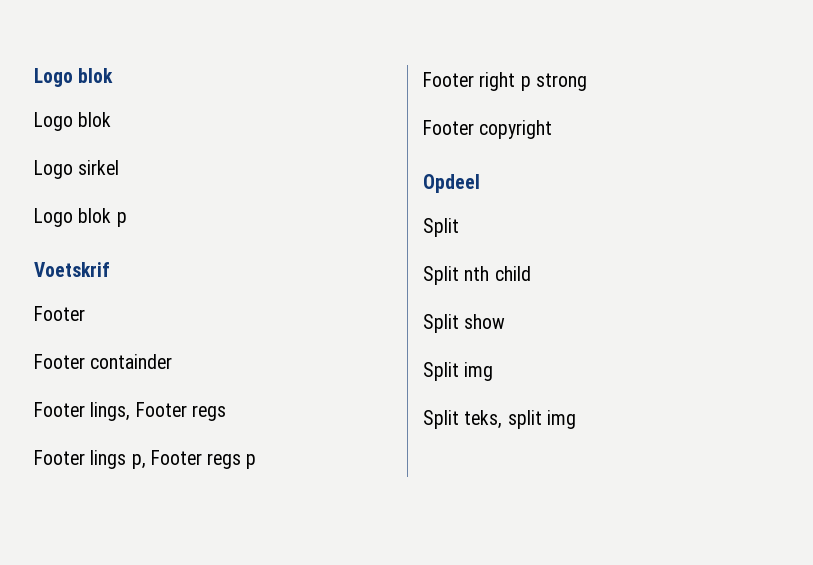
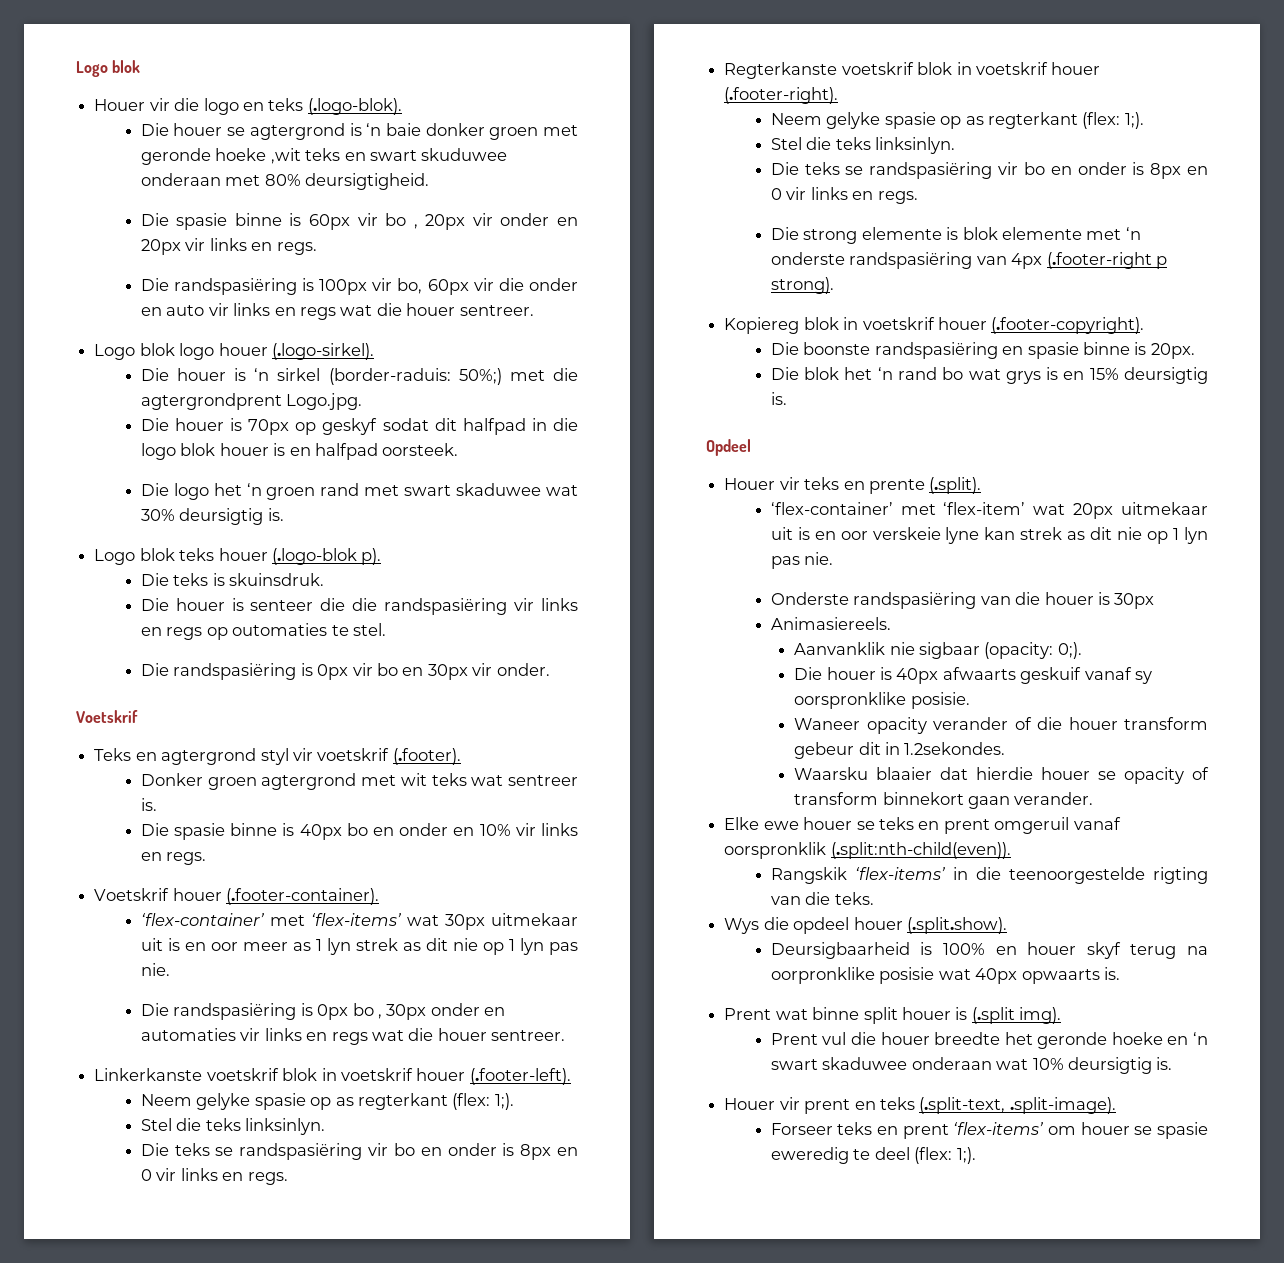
[34,68,114,87] [34,112,112,131] [34,160,120,179] [34,208,127,227] [34,262,110,277] [34,306,85,321] [34,354,173,369] [34,402,226,421] [34,450,257,469] [423,72,587,91] [423,120,553,139] [423,174,480,193] [423,218,459,237] [423,266,531,285] [423,314,506,333] [423,362,494,381] [423,410,576,429] Logo blok // Logo blok // Logo sirkel // Logo blok p // Voetskrif // Footer // Footer containder // Footer lings, Footer regs // Footer lings p, Footer regs p // Footer right p strong // Footer copyright // Opdeel // Split // Split nth child // Split show // Split img // Split teks, split img -> [76,60,141,77] [94,98,402,115] [140,123,579,140] [140,148,508,165] [140,173,430,190] [140,213,578,230] [140,238,317,255] [140,278,578,295] [140,303,534,320] [94,343,374,360] [140,368,578,385] [140,393,363,410] [140,418,578,435] [140,443,459,460] [140,483,578,500] [140,508,284,525] [94,548,382,565] [140,573,325,586] [140,598,578,615] [140,623,387,640] [140,663,550,680] [76,710,138,723] [94,748,461,765] [140,773,578,790] [140,798,157,811] [140,823,578,840] [140,852,207,865] [94,888,380,905] [140,913,578,930] [140,938,579,955] [140,963,170,976] [140,1003,506,1020] [140,1028,566,1045] [94,1068,571,1085] [140,1093,514,1110] [140,1118,326,1135] [140,1143,578,1160] [140,1168,288,1185] [724,62,1101,79] [724,87,839,104] [770,112,1144,129] [770,137,956,154] [770,162,1208,179] [770,187,918,204] [770,227,1141,244] [770,252,1168,269] [770,277,834,294] [724,317,1145,334] [770,342,1195,359] [770,367,1208,384] [770,392,787,405] [706,439,751,456] [724,477,982,494] [770,502,1208,519] [770,527,1208,544] [770,552,834,569] [770,592,1155,609] [770,617,891,630] [794,642,1082,659] [794,667,1153,684] [794,692,970,709] [794,717,1208,734] [794,742,1006,759] [794,767,1209,784] [794,792,1094,809] [724,817,1121,834] [724,842,1011,859] [770,867,1208,884] [770,892,874,905] [724,917,1007,934] [770,942,1208,959] [770,967,1121,984] [724,1007,1062,1024] [770,1032,1208,1049] [770,1057,1173,1074] [724,1097,1116,1114] [770,1122,1208,1139] [770,1147,976,1164] Logo blok // Houer vir die logo en teks (.logo-blok). // Die houer se agtergrond is ‘n baie donker groen met geronde hoeke ,wit teks en swart skuduwee onderaan met 80% deursigtigheid. // Die spasie binne is 60px vir bo , 20px vir onder en 20px vir links en regs. // Die randspasiëring is 100px vir bo, 60px vir die onder en auto vir links en regs wat die houer sentreer. // Logo blok logo houer (.logo-sirkel). // Die houer is ‘n sirkel (border-raduis: 50%;) met die agtergrondprent Logo.jpg. // Die houer is 70px op geskyf sodat dit halfpad in die logo blok houer is en halfpad oorsteek. // Die logo het ‘n groen rand met swart skaduwee wat 30% deursigtig is. // Logo blok teks houer (.logo-blok p). // Die teks is skuinsdruk. // Die houer is senteer die die randspasiëring vir links en regs op outomaties te stel. // Die randspasiëring is 0px vir bo en 30px vir onder. // Voetskrif // Teks en agtergrond styl vir voetskrif (.footer). // Donker groen agtergrond met wit teks wat sentreer is. // Die spasie binne is 40px bo en onder en 10% vir links en regs. // Voetskrif houer (.footer-container). // ‘flex-container’ met ‘flex-items’ wat 30px uitmekaar uit is en oor meer as 1 lyn strek as dit nie op 1 lyn pas nie. // Die randspasiëring is 0px bo , 30px onder en automaties vir links en regs wat die houer sentreer. // Linkerkanste voetskrif blok in voetskrif houer (.footer-left). // Neem gelyke spasie op as regterkant (flex: 1;). // Stel die teks linksinlyn. // Die teks se randspasiëring vir bo en onder is 8px en 0 vir links en regs. // Regterkanste voetskrif blok in voetskrif houer (.footer-right). // Neem gelyke spasie op as regterkant (flex: 1;). // Stel die teks linksinlyn. // Die teks se randspasiëring vir bo en onder is 8px en 0 vir links en regs. // Die strong elemente is blok elemente met ‘n onderste randspasiëring van 4px (.footer-right p strong). // Kopiereg blok in voetskrif houer (.footer-copyright). // Die boonste randspasiëring en spasie binne is 20px. // Die blok het ‘n rand bo wat grys is en 15% deursigtig is. // Opdeel // Houer vir teks en prente (.split). // ‘flex-container’ met ‘flex-item’ wat 20px uitmekaar uit is en oor verskeie lyne kan strek as dit nie op 1 lyn pas nie. // Onderste randspasiëring van die houer is 30px // Animasiereels. // Aanvanklik nie sigbaar (opacity: 0;). // Die houer is 40px afwaarts geskuif vanaf sy oorspronklike posisie. // Waneer opacity verander of die houer transform gebeur dit in 1.2sekondes. // Waarsku blaaier dat hierdie houer se opacity of transform binnekort gaan verander. // Elke ewe houer se teks en prent omgeruil vanaf oorspronklik (.split:nth-child(even)). // Rangskik ‘flex-items’ in die teenoorgestelde rigting van die teks. // Wys die opdeel houer (.split.show). // Deursigbaarheid is 100% en houer skyf terug na oorpronklike posisie wat 40px opwaarts is. // Prent wat binne split houer is (.split img). // Prent vul die houer breedte het geronde hoeke en ‘n swart skaduwee onderaan wat 10% deursigtig is. // Houer vir prent en teks (.split-text, .split-image). // Forseer teks en prent ‘flex-items’ om houer se spasie eweredig te deel (flex: 1;).

